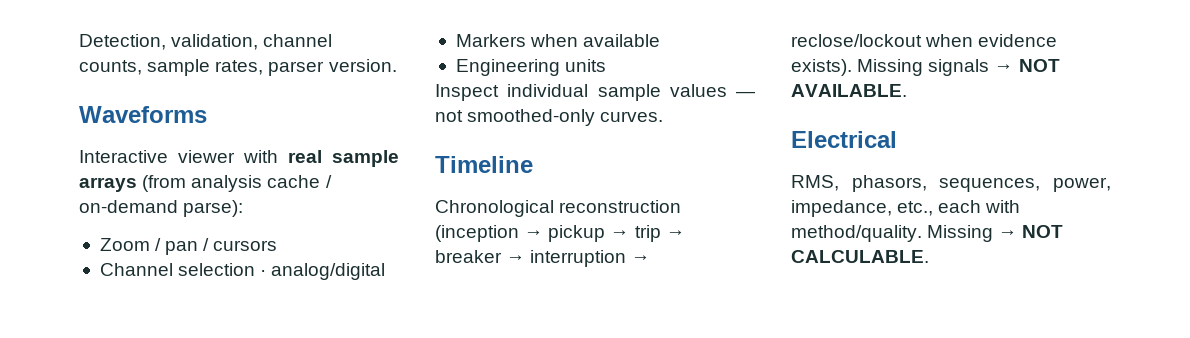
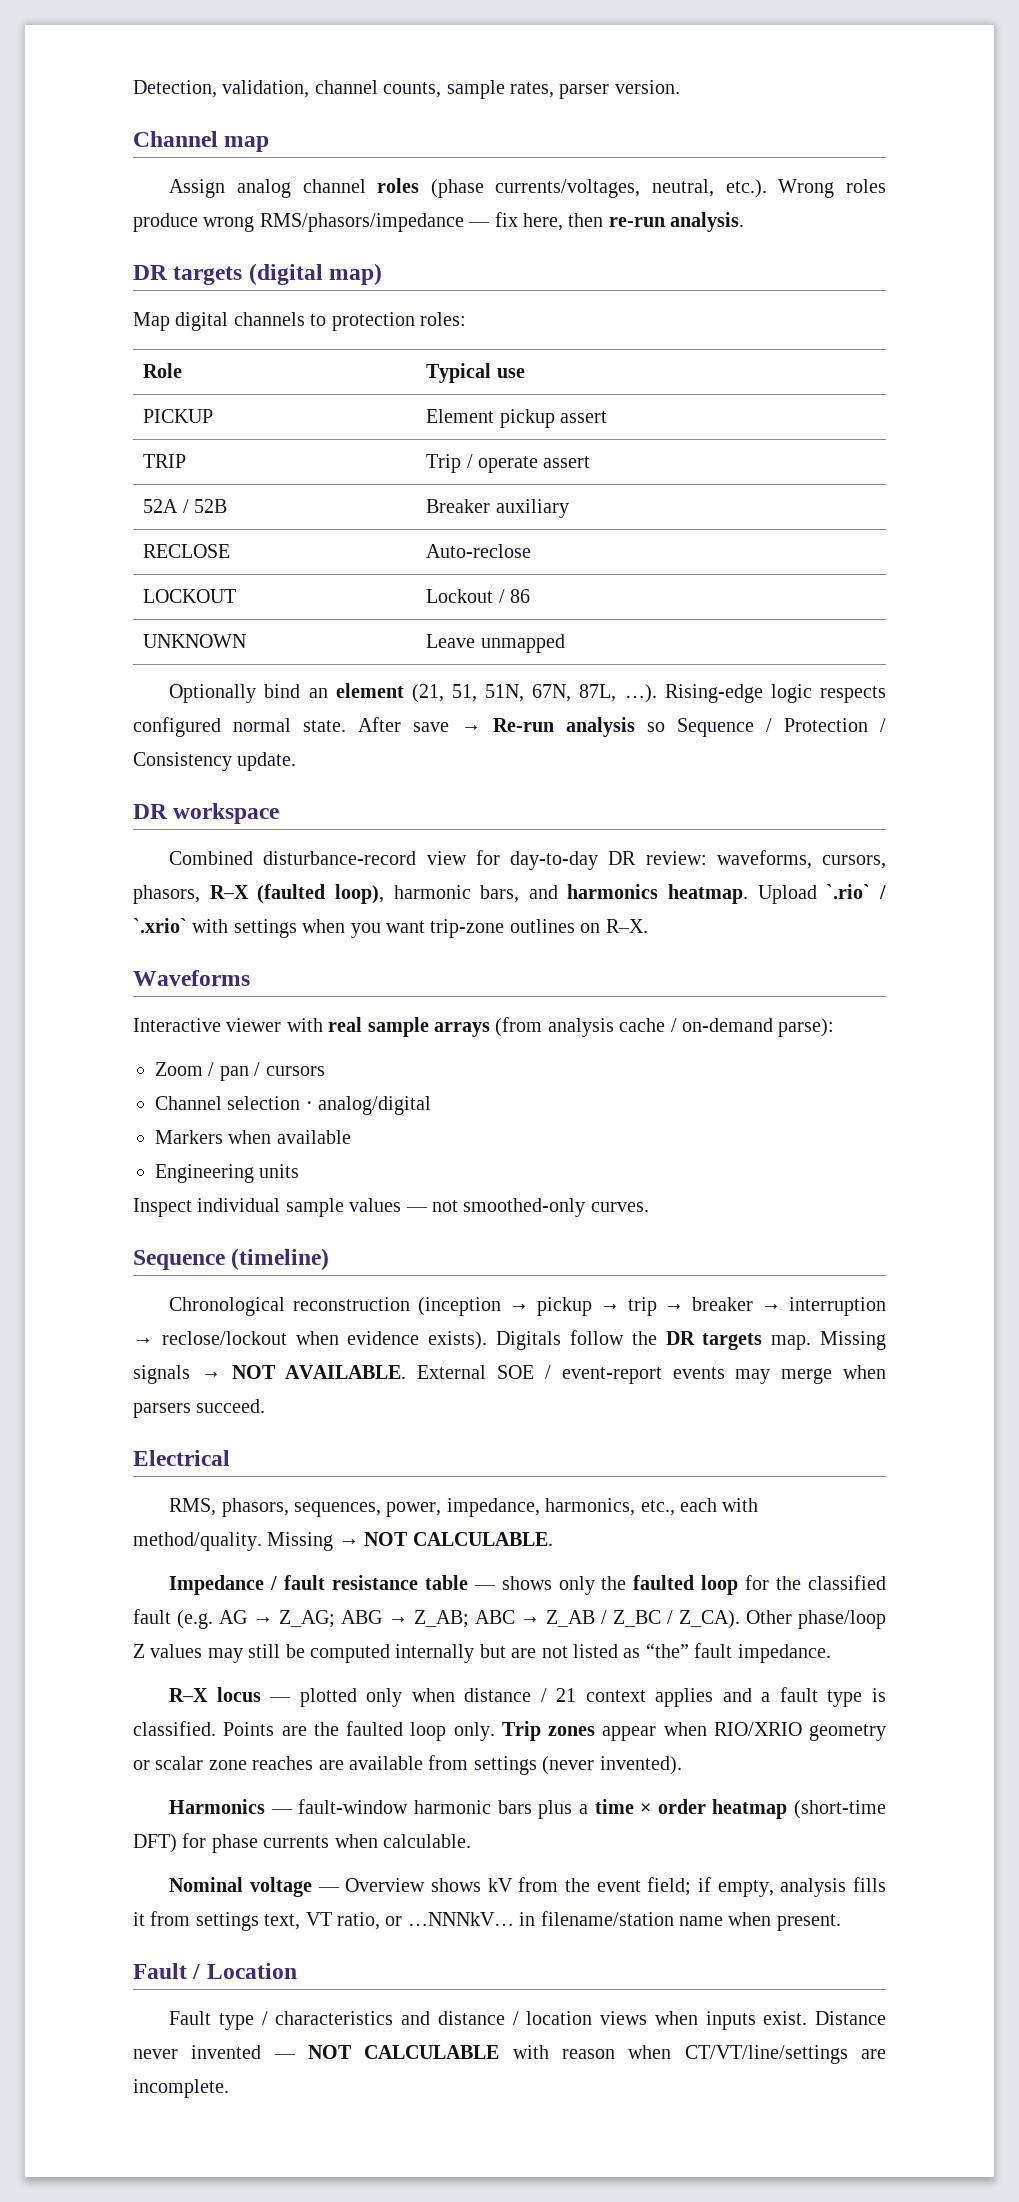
(397, 65) none -> [133,131,270,152] [169,178,886,198] [133,212,745,232] [133,263,383,285] [133,312,466,331] [143,363,183,378] [426,363,525,383] [143,409,214,423] [426,409,607,428] [143,454,187,468] [426,454,591,473] [143,499,227,513] [426,499,569,518] [143,544,231,558] [426,544,532,558] [143,589,237,603] [426,589,530,603] [143,634,247,648] [426,634,565,653] [169,683,886,703] [133,717,886,737] [133,752,297,771] [133,803,280,824] [169,850,886,870] [133,884,886,904] [133,918,648,938] // Channel map // Assign analog channel roles (phase currents/voltages, neutral, etc.). Wrong roles produce wrong RMS/phasors/impedance — fix here, then re-run analysis. // DR targets (digital map) // Map digital channels to protection roles: // Role | Typical use // PICKUP | Element pickup assert // TRIP | Trip / operate assert // 52A / 52B | Breaker auxiliary // RECLOSE | Auto-reclose // LOCKOUT | Lockout / 86 // UNKNOWN | Leave unmapped // Optionally bind an element (21, 51, 51N, 67N, 87L, …). Rising-edge logic respects configured normal state. After save → Re-run analysis so Sequence / Protection / Consistency update. // DR workspace // Combined disturbance-record view for day-to-day DR review: waveforms, cursors, phasors, R–X (faulted loop), harmonic bars, and harmonics heatmap. Upload `.rio` / `.xrio` with settings when you want trip-zone outlines on R–X.
[435,156,533,173] Timeline -> [133,1248,330,1270] Sequence (timeline)
(852, 67) none -> [496,1330,812,1350] Digitals follow the DR targets map.
(907, 90) none -> [417,1365,887,1384] [133,1399,266,1418] External SOE / event-report events may merge when parsers succeed.
(892, 208) none -> [545,1498,636,1516] harmonics,
(929, 256) none -> [169,1575,887,1595] [133,1609,886,1629] [133,1643,831,1663] [169,1687,886,1707] [133,1721,886,1741] [133,1755,682,1775] [169,1799,886,1819] [133,1833,471,1853] [169,1877,886,1897] [133,1911,841,1931] [133,1963,297,1979] [169,2011,886,2030] [133,2045,886,2064] [133,2079,229,2098] // Impedance / fault resistance table — shows only the faulted loop for the classified fault (e.g. AG → Z_AG; ABG → Z_AB; ABC → Z_AB / Z_BC / Z_CA). Other phase/loop Z values may still be computed internally but are not listed as “the” fault impedance. // R–X locus — plotted only when distance / 21 context applies and a fault type is classified. Points are the faulted loop only. Trip zones appear when RIO/XRIO geometry or scalar zone reaches are available from settings (never invented). // Harmonics — fault-window harmonic bars plus a time × order heatmap (short-time DFT) for phase currents when calculable. // Nominal voltage — Overview shows kV from the event field; if empty, analysis fills it from settings text, VT ratio, or …NNNkV… in filename/station name when present. // Fault / Location // Fault type / characteristics and distance / location views when inputs exist. Distance never invented — NOT CALCULABLE with reason when CT/VT/line/settings are incomplete.

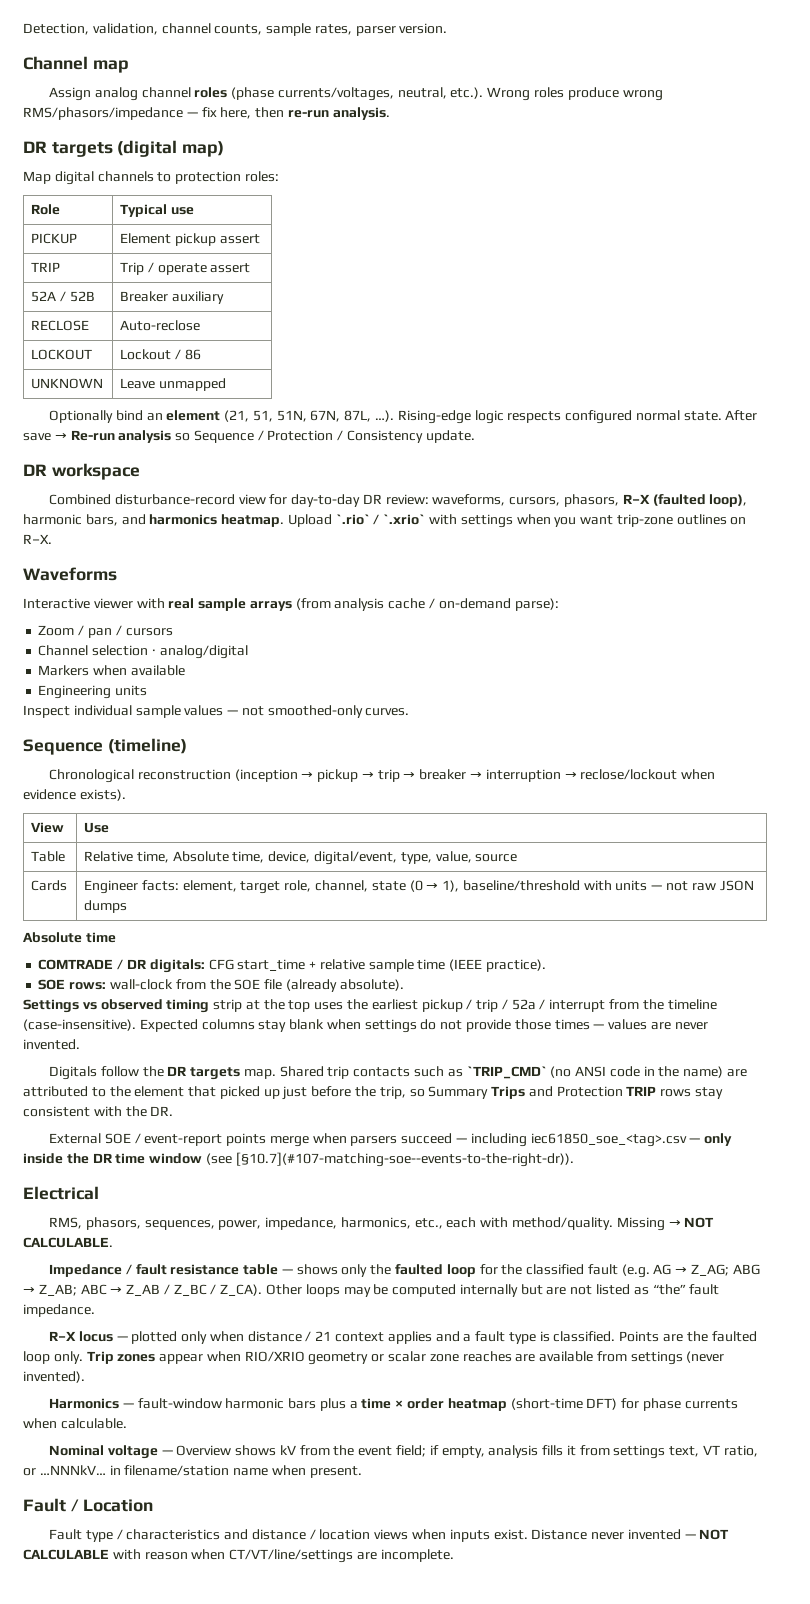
(488, 1340) none -> [31,822,65,833] [84,822,110,833] [31,851,66,862] [84,851,518,865] [31,880,68,891] [84,880,754,894] [84,900,128,913] [23,932,116,943] [38,959,546,973] [38,979,404,992] [23,999,717,1013] [23,1019,708,1033] [23,1039,80,1050] // View | Use // Table | Relative time, Absolute time, device, digital/event, type, value, source // Cards | Engineer facts: element, target role, channel, state (0 → 1), baseline/threshold with units — not raw JSON dumps // Absolute time // COMTRADE / DR digitals: CFG start_time + relative sample time (IEEE practice). // SOE rows: wall-clock from the SOE file (already absolute). // Settings vs observed timing strip at the top uses the earliest pickup / trip / 52a / interrupt from the timeline (case-insensitive). Expected columns stay blank when settings do not provide those times — values are never invented. //
[820,1331,887,1350] [133,1365,407,1384] Missing signals → NOT AVAILABLE. -> [279,1066,748,1079] [23,1086,724,1100] [23,1106,174,1117] Shared trip contacts such as `TRIP_CMD` (no ANSI code in the name) are attributed to the element that picked up just before the trip, so Summary Trips and Protection TRIP rows stay consistent with the DR. //
[672,1367,771,1384] events may -> [226,1133,267,1146] points
[196,1399,266,1413] succeed. -> [401,1133,733,1147] [23,1152,574,1167] succeed — including iec61850_soe_<tag>.csv — only inside the DR time window (see [§10.7](#107-matching-soe--events-to-the-right-dr)).
[798,1610,886,1629] [133,1644,281,1663] phase/loop Z values may still -> [305,1284,371,1297] loops may

